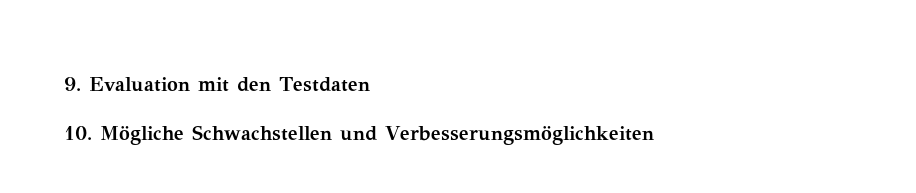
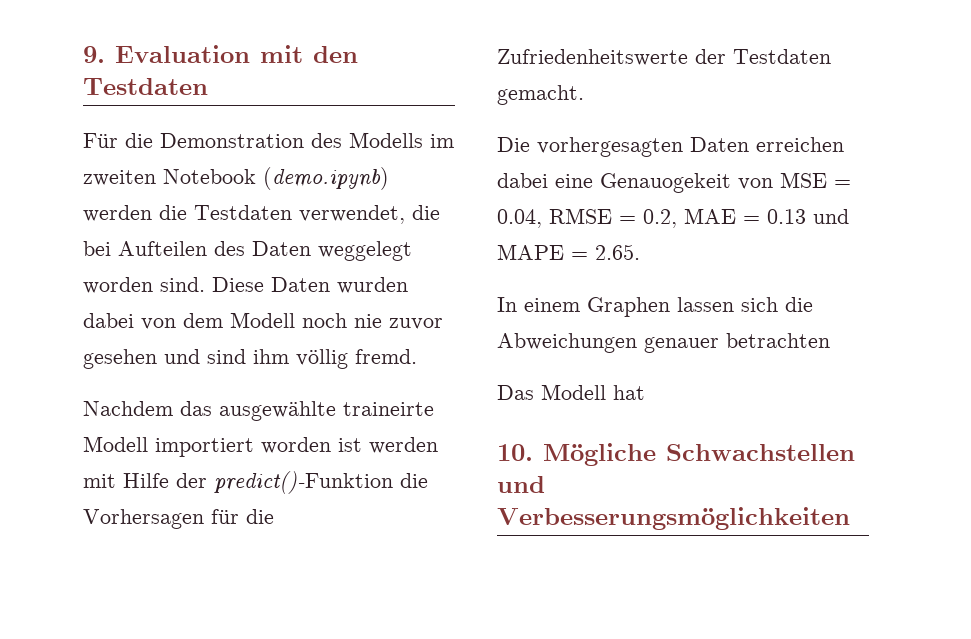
(370, 84) none -> [83,132,454,148] [83,167,389,190] [83,205,440,224] [83,241,412,261] [83,277,408,294] [83,312,443,330] [83,349,417,369] [83,401,434,421] [83,436,438,457] [83,471,428,494] [83,509,274,529] [497,49,831,66] [497,85,584,105] [497,137,844,157] [497,172,851,193] [497,208,849,228] [497,244,640,260] [497,297,813,317] [497,333,830,353] [497,384,645,400] // Für die Demonstration des Modells im zweiten Notebook (demo.ipynb) werden die Testdaten verwendet, die bei Aufteilen des Daten weggelegt worden sind. Diese Daten wurden dabei von dem Modell noch nie zuvor gesehen und sind ihm völlig fremd. // Nachdem das ausgewählte traineirte Modell importiert worden ist werden mit Hilfe der predict()-Funktion die Vorhersagen für die Zufriedenheitswerte der Testdaten gemacht. // Die vorhergesagten Daten erreichen dabei eine Genauogekeit von MSE = 0.04, RMSE = 0.2, MAE = 0.13 und MAPE = 2.65. // In einem Graphen lassen sich die Abweichungen genauer betrachten // Das Modell hat

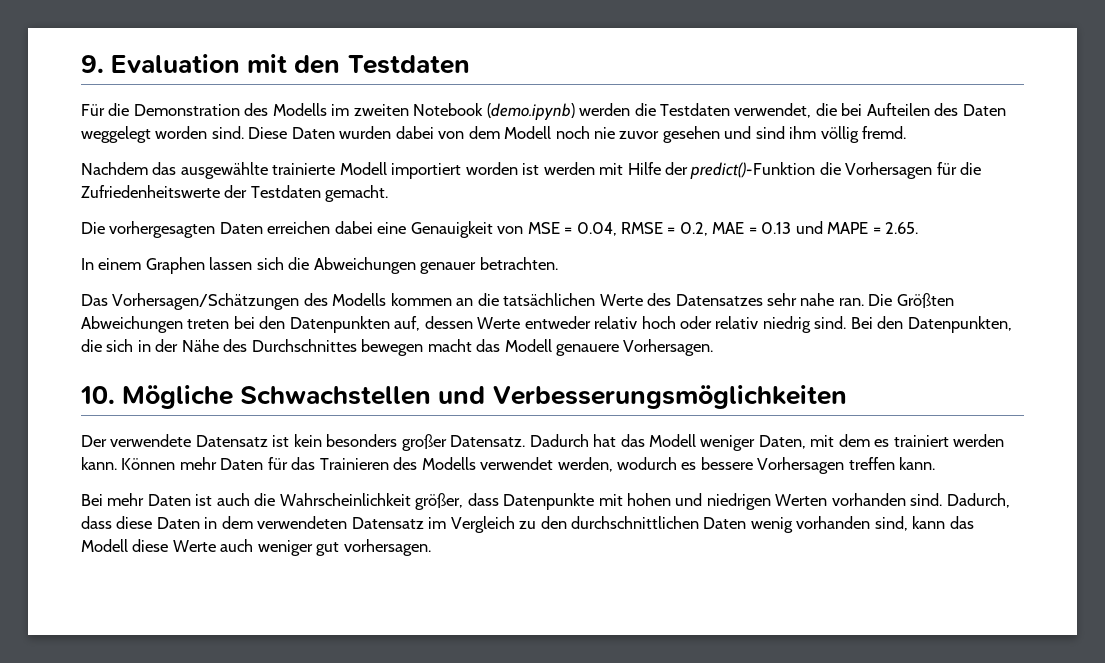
[343,402,434,416] traineirte -> [272,163,336,175] trainierte
[600,173,731,193] Genauogekeit -> [410,221,493,238] Genauigkeit
[726,333,830,348] betrachten -> [479,257,558,270] betrachten.
[541,384,645,400] Modell hat -> [112,293,954,310] [81,316,1012,333] [81,339,714,356] Vorhersagen/Schätzungen des Modells kommen an die tatsächlichen Werte des Datensatzes sehr nahe ran. Die Größten Abweichungen treten bei den Datenpunkten auf, dessen Werte entweder relativ hoch oder relativ niedrig sind. Bei den Datenpunkten, die sich in der Nähe des Durchschnittes bewegen macht das Modell genauere Vorhersagen.
(850, 518) none -> [81,434,1005,451] [81,457,936,474] [81,493,1010,510] [81,516,974,533] [81,539,431,556] // Der verwendete Datensatz ist kein besonders großer Datensatz. Dadurch hat das Modell weniger Daten, mit dem es trainiert werden kann. Können mehr Daten für das Trainieren des Modells verwendet werden, wodurch es bessere Vorhersagen treffen kann. // Bei mehr Daten ist auch die Wahrscheinlichkeit größer, dass Datenpunkte mit hohen und niedrigen Werten vorhanden sind. Dadurch, dass diese Daten in dem verwendeten Datensatz im Vergleich zu den durchschnittlichen Daten wenig vorhanden sind, kann das Modell diese Werte auch weniger gut vorhersagen.

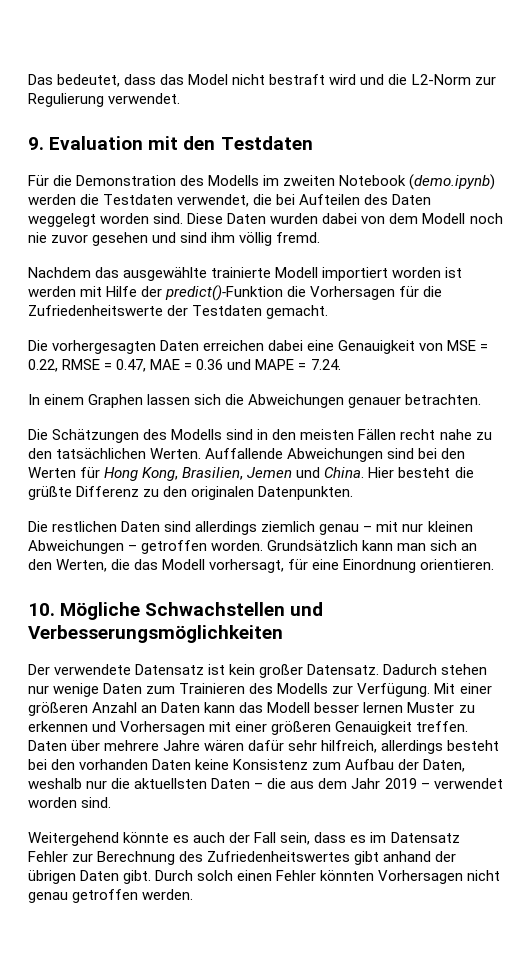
(81, 64) none -> [28,74,496,87] [28,93,181,107] Das bedeutet, dass das Model nicht bestraft wird und die L2-Norm zur Regulierung verwendet. //
[576,222,617,236] 0.04, -> [28,359,58,372] 0.22,
[679,222,708,236] 0.2, -> [116,359,147,372] 0.47,
[761,222,792,234] 0.13 -> [196,359,224,370] 0.36
[885,222,919,234] 2.65. -> [310,359,341,370] 7.24.
[81,293,954,310] [81,316,1012,333] [81,339,714,356] Das Vorhersagen/Schätzungen des Modells kommen an die tatsächlichen Werte des Datensatzes sehr nahe ran. Die Größten Abweichungen treten bei den Datenpunkten auf, dessen Werte entweder relativ hoch oder relativ niedrig sind. Bei den Datenpunkten, die sich in der Nähe des Durchschnittes bewegen macht das Modell genauere Vorhersagen. -> [28,429,492,443] [28,448,466,462] [28,467,474,481] [28,486,354,500] [28,521,473,535] [28,540,478,554] [28,559,495,573] Die Schätzungen des Modells sind in den meisten Fällen recht nahe zu den tatsächlichen Werten. Auffallende Abweichungen sind bei den Werten für Hong Kong, Brasilien, Jemen und China. Hier besteht die grüßte Differenz zu den originalen Datenpunkten. // Die restlichen Daten sind allerdings ziemlich genau – mit nur kleinen Abweichungen – getroffen worden. Grundsätzlich kann man sich an den Werten, die das Modell vorhersagt, für eine Einordnung orientieren.
[326,434,398,447] besonders -> (256, 669) none
[593,434,1005,451] [81,457,936,474] [81,493,1010,510] [81,516,974,533] [81,539,431,556] hat das Modell weniger Daten, mit dem es trainiert werden kann. Können mehr Daten für das Trainieren des Modells verwendet werden, wodurch es bessere Vorhersagen treffen kann. // Bei mehr Daten ist auch die Wahrscheinlichkeit größer, dass Datenpunkte mit hohen und niedrigen Werten vorhanden sind. Dadurch, dass diese Daten in dem verwendeten Datensatz im Vergleich zu den durchschnittlichen Daten wenig vorhanden sind, kann das Modell diese Werte auch weniger gut vorhersagen. -> [441,664,488,675] [28,683,492,697] [28,702,475,716] [28,721,469,735] [28,740,500,754] [28,759,466,772] [28,778,503,789] [28,797,112,808] [28,832,460,846] [28,851,457,865] [28,870,501,884] [28,889,194,903] stehen nur wenige Daten zum Trainieren des Modells zur Verfügung. Mit einer größeren Anzahl an Daten kann das Modell besser lernen Muster zu erkennen und Vorhersagen mit einer größeren Genauigkeit treffen. Daten über mehrere Jahre wären dafür sehr hilfreich, allerdings besteht bei den vorhanden Daten keine Konsistenz zum Aufbau der Daten, weshalb nur die aktuellsten Daten – die aus dem Jahr 2019 – verwendet worden sind. // Weitergehend könnte es auch der Fall sein, dass es im Datensatz Fehler zur Berechnung des Zufriedenheitswertes gibt anhand der übrigen Daten gibt. Durch solch einen Fehler könnten Vorhersagen nicht genau getroffen werden.

